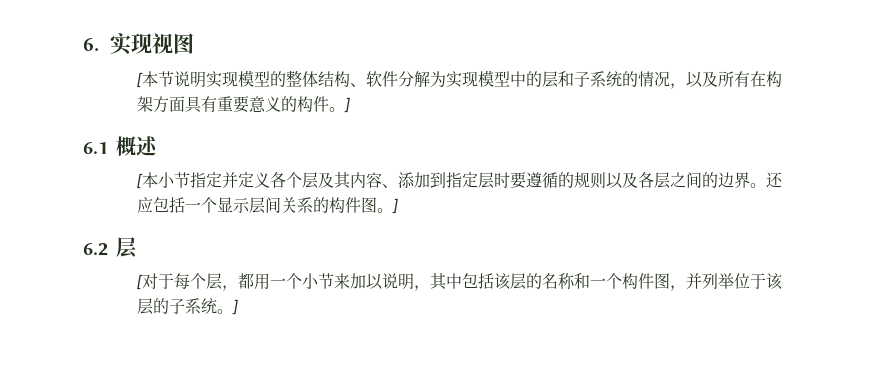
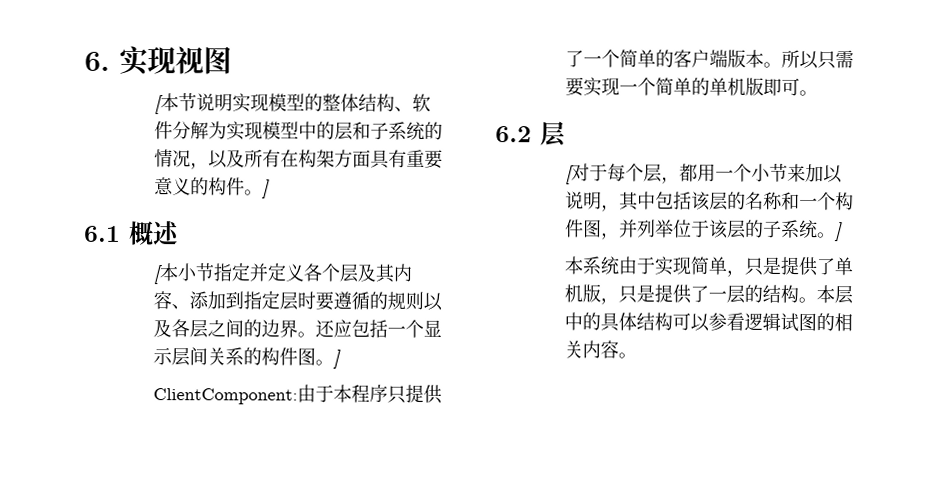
(398, 206) none -> [153,384,444,405] [565,49,855,70] [565,77,819,97] // ClientComponent:由于本程序只提供了一个简单的客户端版本。所以只需要实现一个简单的单机版即可。
(238, 307) none -> [564,256,854,277] [564,284,854,305] [564,312,854,332] [564,340,638,359] // 本系统由于实现简单，只是提供了单机版，只是提供了一层的结构。本层中的具体结构可以参看逻辑试图的相关内容。

